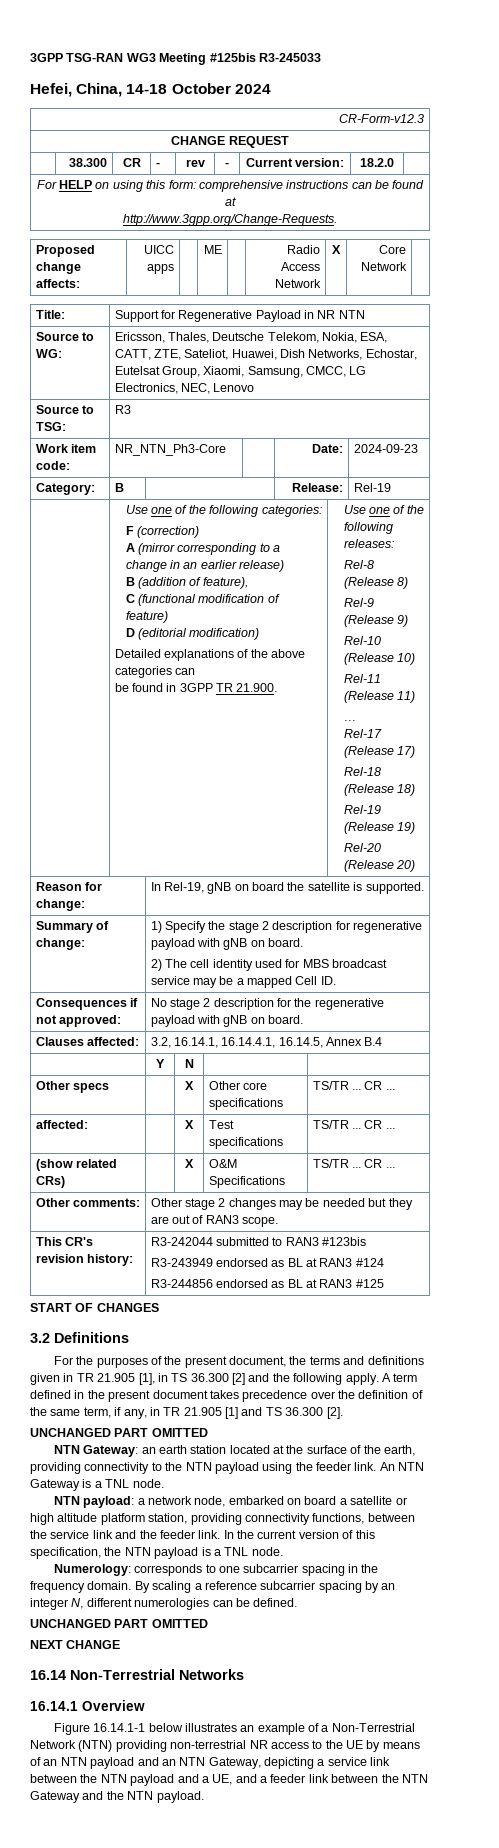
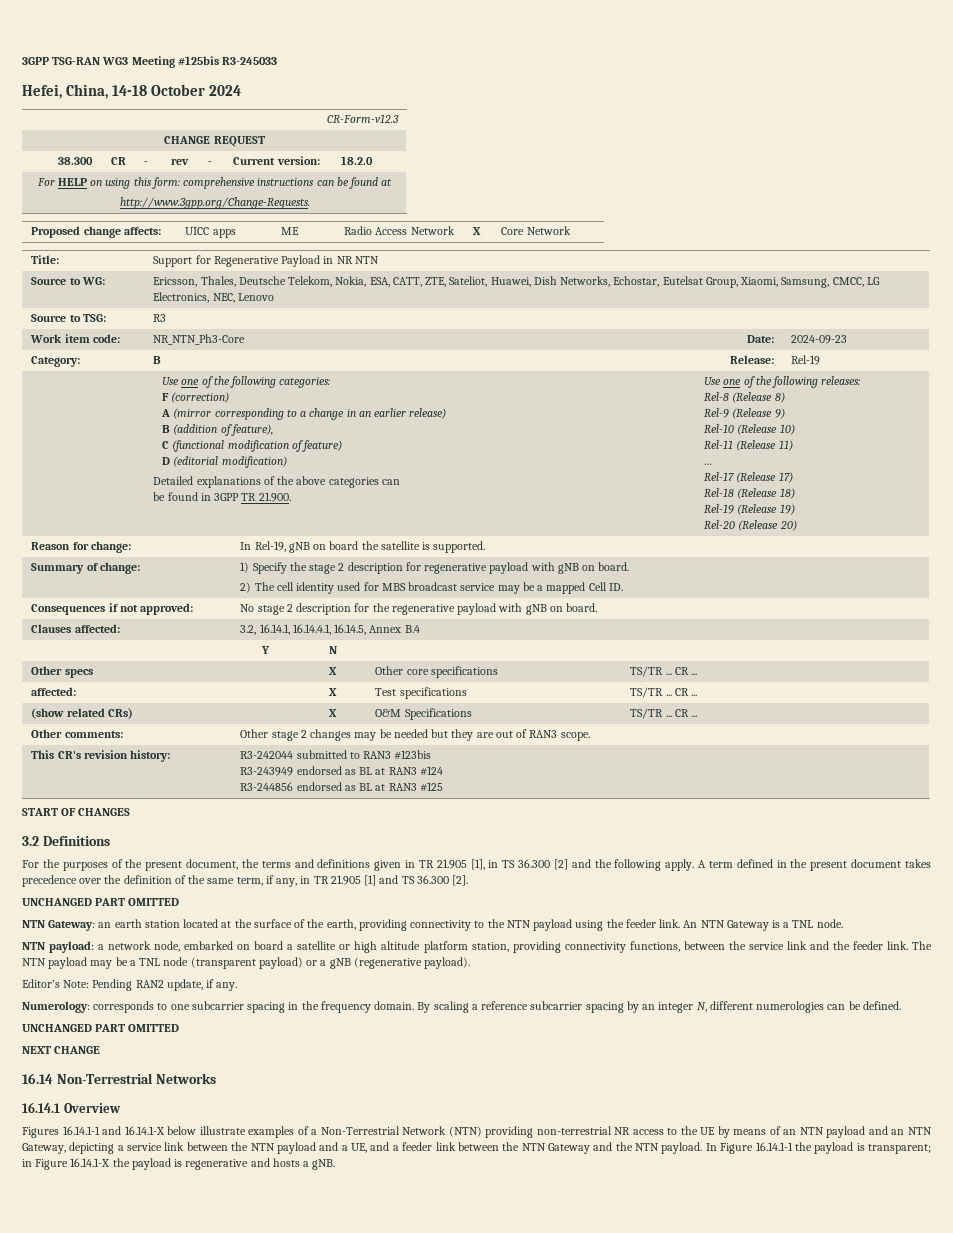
[223,1530,375,1539] [30,1547,283,1559] In the current version of this specification, the NTN payload is a TNL node. -> [912,941,933,950] [22,957,471,969] [22,979,238,991] The NTN payload may be a TNL node (transparent payload) or a gNB (regenerative payload). // Editor’s Note: Pending RAN2 update, if any.
[53,1723,305,1735] Figure 16.14.1-1 below illustrates an example -> [22,1126,295,1138] Figures 16.14.1-1 and 16.14.1-X below illustrate examples
(204, 1797) none -> [705,1142,932,1154] [22,1158,336,1170] In Figure 16.14.1-1 the payload is transparent; in Figure 16.14.1-X the payload is regenerative and hosts a gNB.

